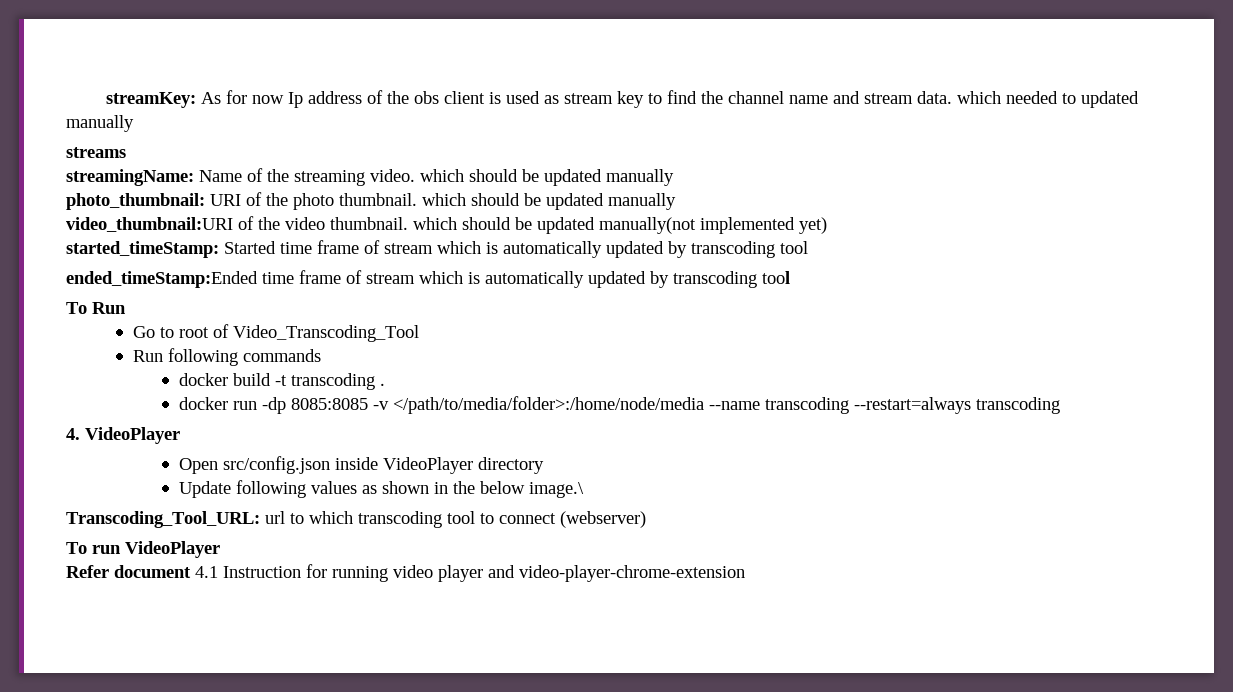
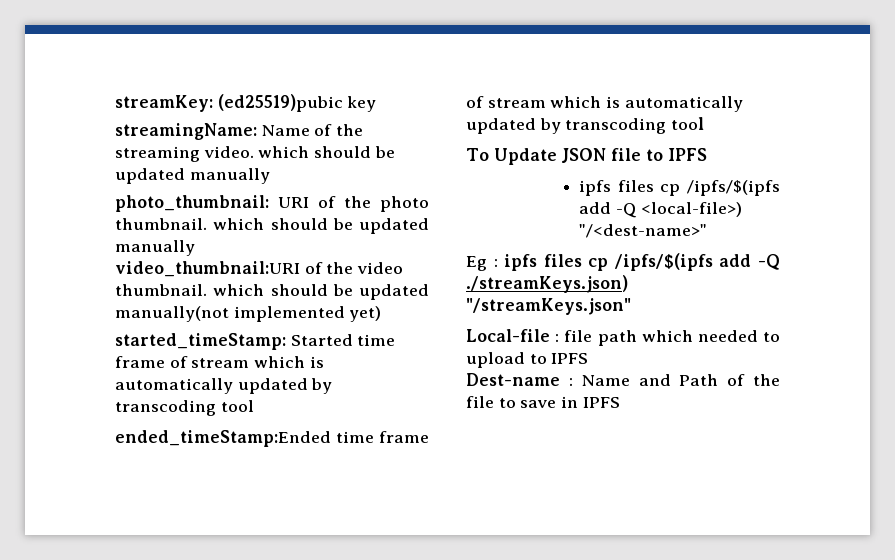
[201,90,1140,108] [66,115,134,132] [66,147,126,158] As for now Ip address of the obs client is used as stream key to find the channel name and stream data. which needed to updated manually // streams -> [217,94,377,112] (ed25519)pubic key
[92,302,126,314] [132,324,419,342] [132,348,321,366] [178,373,385,390] [178,396,1060,414] [66,427,180,444] [178,456,544,474] [178,480,584,498] [66,511,646,528] [66,541,220,558] [66,564,745,582] Run // Go to root of Video_Transcoding_Tool // Run following commands // docker build -t transcoding . // docker run -dp 8085:8085 -v </path/to/media/folder>:/home/node/media --name transcoding --restart=always transcoding // 4. VideoPlayer // Open src/config.json inside VideoPlayer directory // Update following values as shown in the below image.\ // Transcoding_Tool_URL: url to which transcoding tool to connect (webserver) // To run VideoPlayer // Refer document 4.1 Instruction for running video player and video-player-chrome-extension -> [493,148,707,165] [579,180,780,196] [579,202,742,218] [579,224,708,238] [466,253,780,271] [466,275,628,293] [466,298,631,315] [466,329,780,346] [466,352,589,368] [466,373,780,386] [466,396,620,408] Update JSON file to IPFS // ipfs files cp /ipfs/$(ipfs add -Q <local-file>) "/<dest-name>" // Eg : ipfs files cp /ipfs/$(ipfs add -Q ./streamKeys.json) "/streamKeys.json" // Local-file : file path which needed to upload to IPFS // Dest-name : Name and Path of the file to save in IPFS

